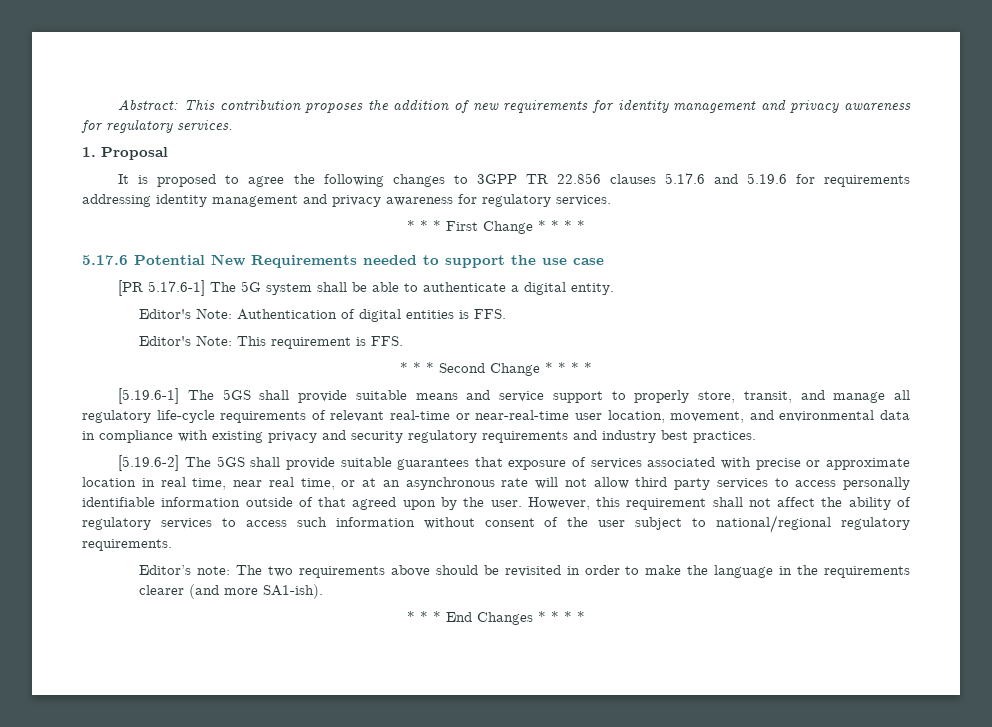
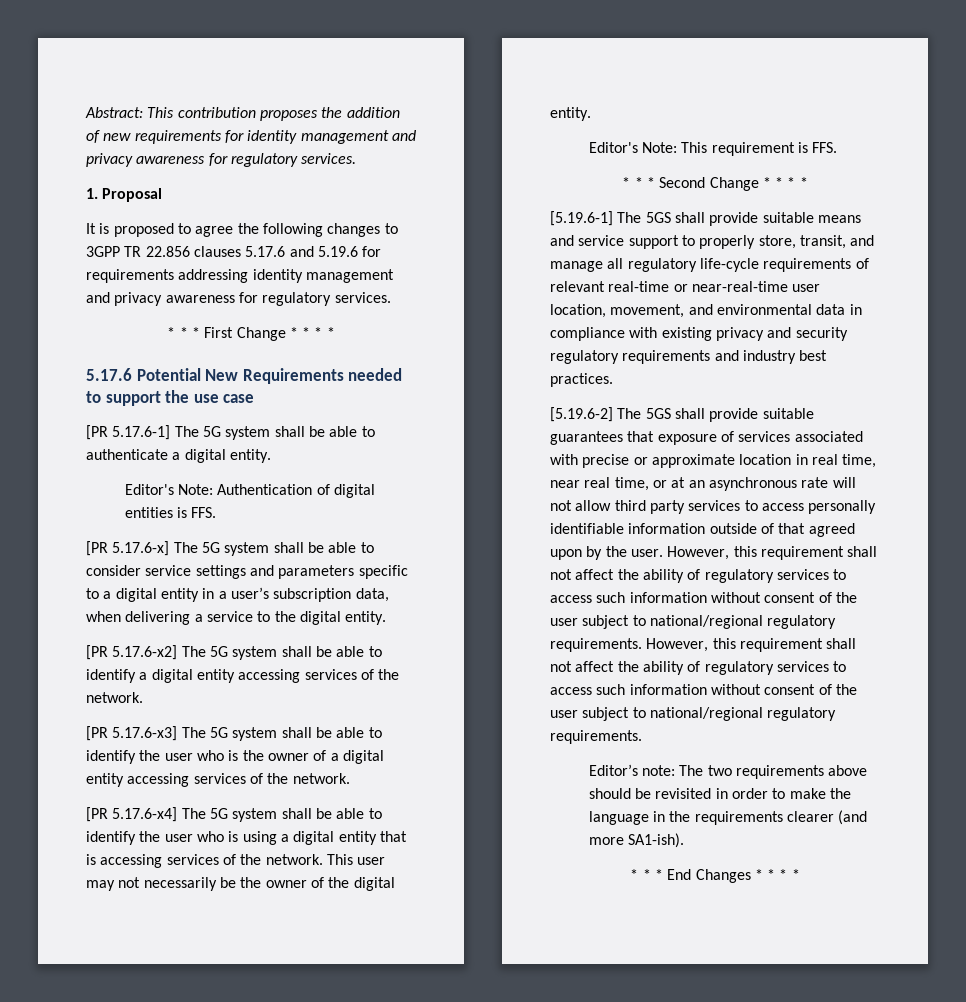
(507, 314) none -> [86,541,374,556] [86,565,408,579] [86,587,389,602] [86,611,387,625] [86,645,382,660] [86,669,400,683] [86,692,143,703] [86,726,382,741] [86,750,384,764] [86,773,350,787] [86,807,382,822] [86,831,407,845] [86,854,386,868] [86,877,395,891] [550,107,591,121] // [PR 5.17.6-x] The 5G system shall be able to consider service settings and parameters specific to a digital entity in a user’s subscription data, when delivering a service to the digital entity. // [PR 5.17.6-x2] The 5G system shall be able to identify a digital entity accessing services of the network. // [PR 5.17.6-x3] The 5G system shall be able to identify the user who is the owner of a digital entity accessing services of the network. // [PR 5.17.6-x4] The 5G system shall be able to identify the user who is using a digital entity that is accessing services of the network. This user may not necessarily be the owner of the digital entity.
(172, 545) none -> [646,638,857,652] [550,661,847,675] [550,684,857,695] [550,707,837,721] [550,730,642,744] However, this requirement shall not affect the ability of regulatory services to access such information without consent of the user subject to national/regional regulatory requirements.

